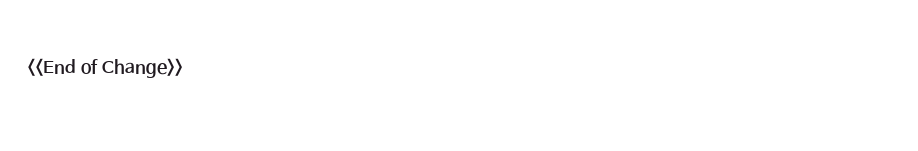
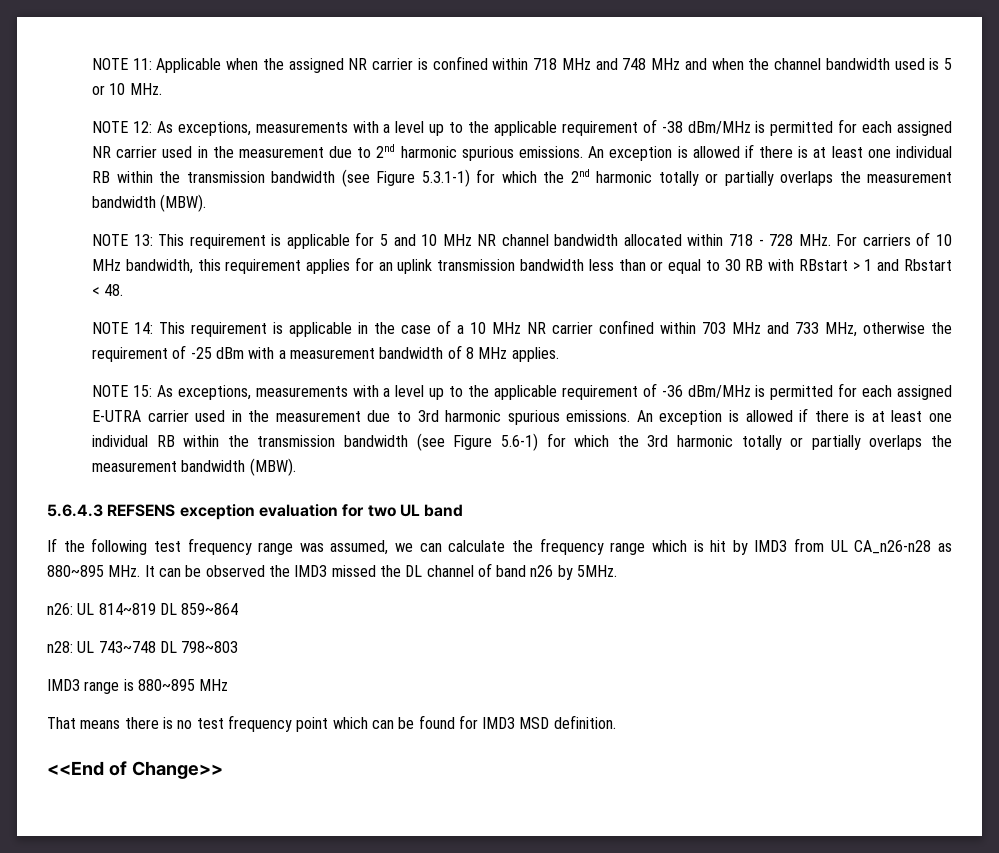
(27, 67) none -> [92,56,953,73] [92,83,162,95] [92,119,952,136] [92,144,953,161] [92,169,953,187] [92,194,207,212] [92,232,953,249] [92,257,953,274] [92,284,124,296] [92,320,953,337] [92,345,559,362] [92,383,952,400] [92,408,952,425] [92,433,953,451] [92,458,296,476] [47,504,464,520] [47,538,952,555] [47,563,618,580] [47,603,239,615] [47,641,239,653] [47,679,229,694] [47,715,616,732] NOTE 11: Applicable when the assigned NR carrier is confined within 718 MHz and 748 MHz and when the channel bandwidth used is 5 or 10 MHz. // NOTE 12: As exceptions, measurements with a level up to the applicable requirement of -38 dBm/MHz is permitted for each assigned NR carrier used in the measurement due to 2nd harmonic spurious emissions. An exception is allowed if there is at least one individual RB within the transmission bandwidth (see Figure 5.3.1-1) for which the 2nd harmonic totally or partially overlaps the measurement bandwidth (MBW). // NOTE 13: This requirement is applicable for 5 and 10 MHz NR channel bandwidth allocated within 718 - 728 MHz. For carriers of 10 MHz bandwidth, this requirement applies for an uplink transmission bandwidth less than or equal to 30 RB with RBstart > 1 and Rbstart < 48. // NOTE 14: This requirement is applicable in the case of a 10 MHz NR carrier confined within 703 MHz and 733 MHz, otherwise the requirement of -25 dBm with a measurement bandwidth of 8 MHz applies. // NOTE 15: As exceptions, measurements with a level up to the applicable requirement of -36 dBm/MHz is permitted for each assigned E-UTRA carrier used in the measurement due to 3rd harmonic spurious emissions. An exception is allowed if there is at least one individual RB within the transmission bandwidth (see Figure 5.6-1) for which the 3rd harmonic totally or partially overlaps the measurement bandwidth (MBW). // 5.6.4.3 REFSENS exception evaluation for two UL band // If the following test frequency range was assumed, we can calculate the frequency range which is hit by IMD3 from UL CA_n26-n28 as 880~895 MHz. It can be observed the IMD3 missed the DL channel of band n26 by 5MHz. // n26: UL 814~819 DL 859~864 // n28: UL 743~748 DL 798~803 // IMD3 range is 880~895 MHz // That means there is no test frequency point which can be found for IMD3 MSD definition. //

